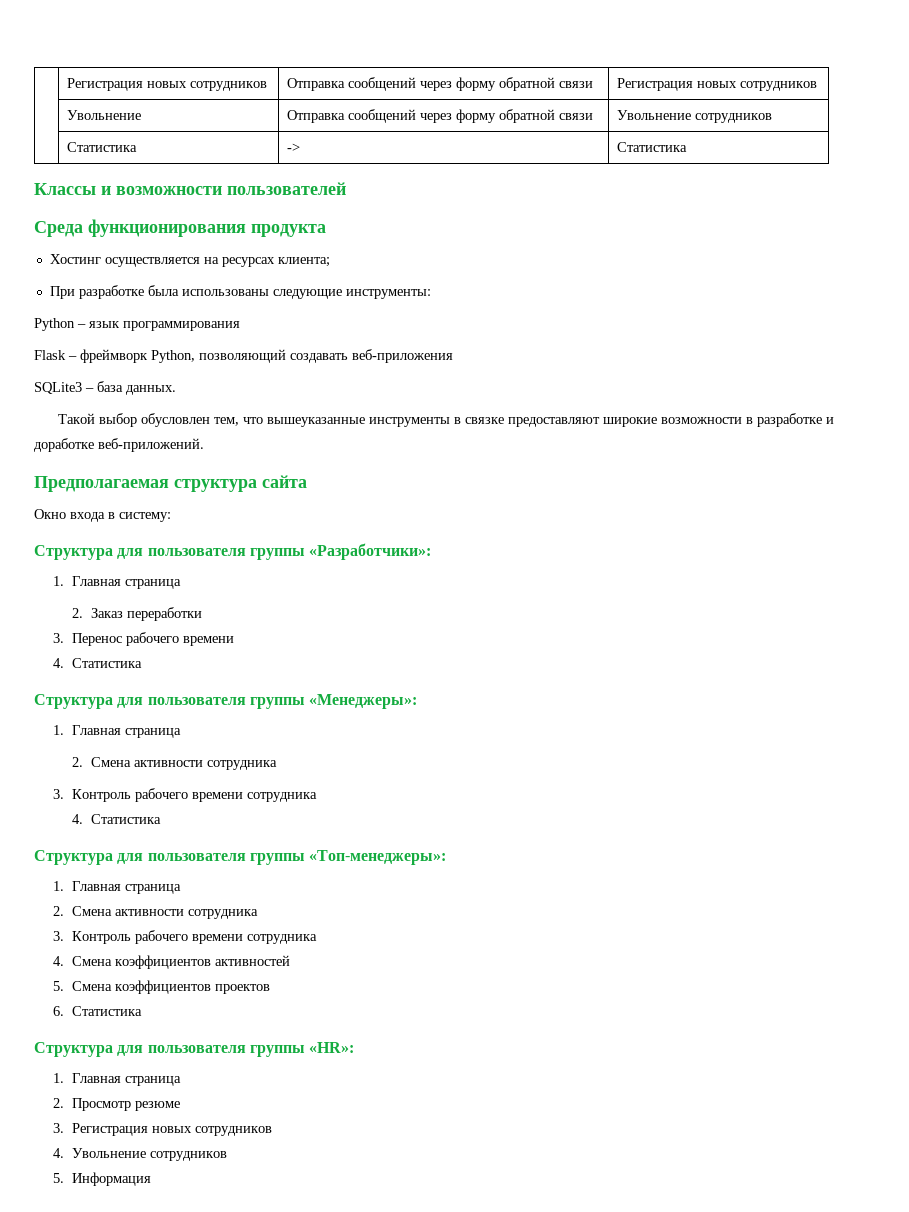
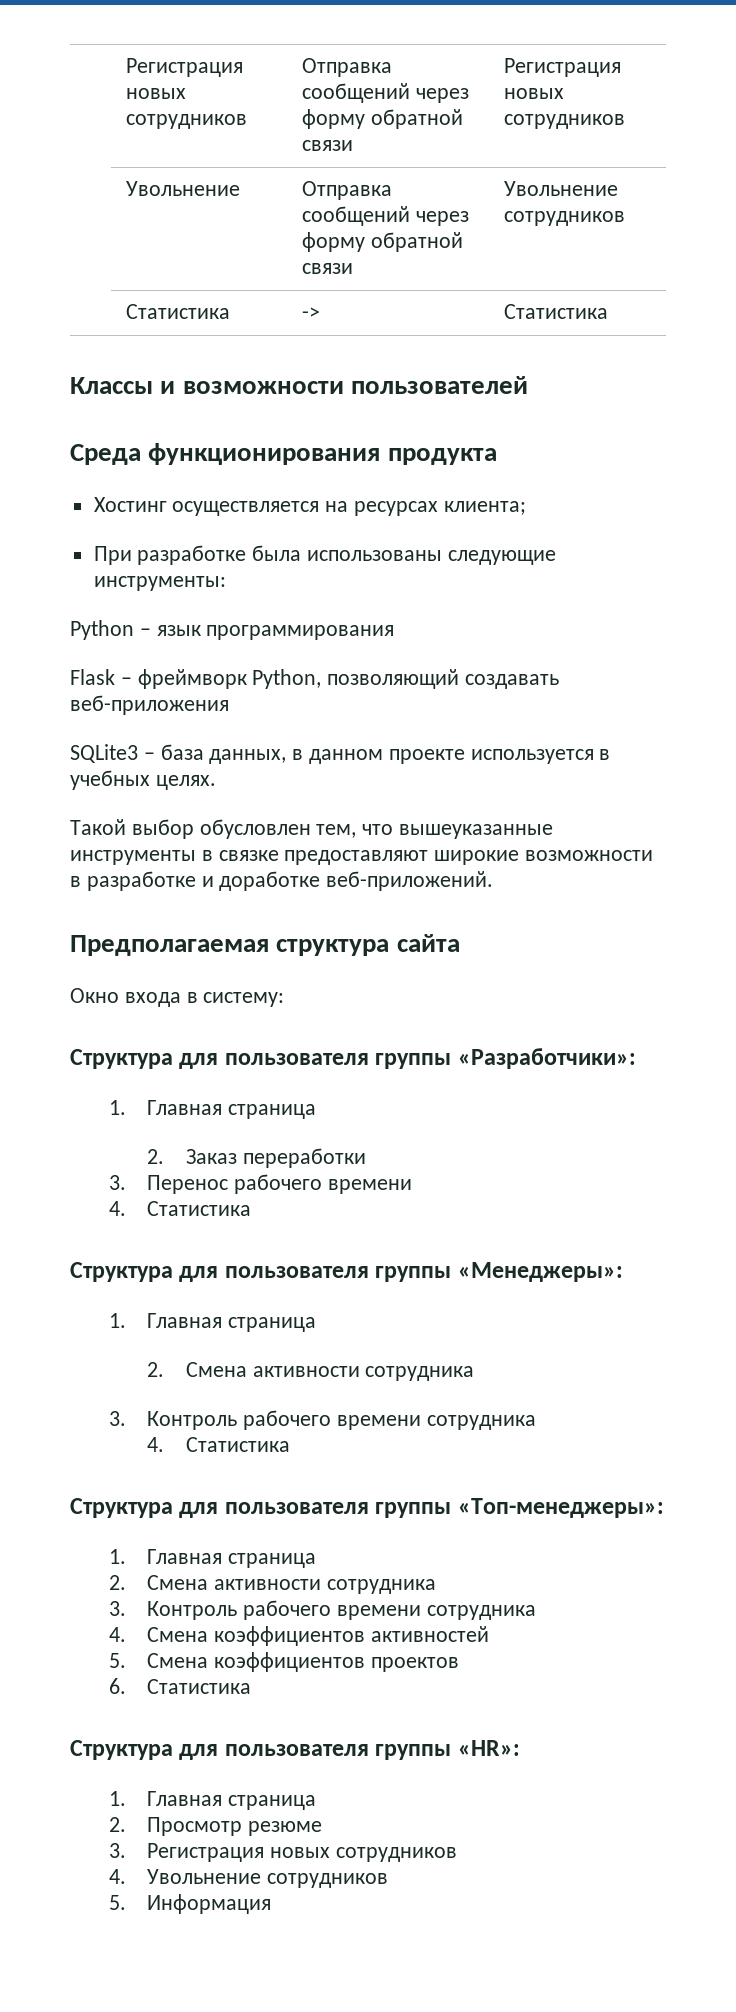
[126,385,176,395] данных. -> [209,749,611,764] [70,770,216,790] данных, в данном проекте используется в учебных целях.

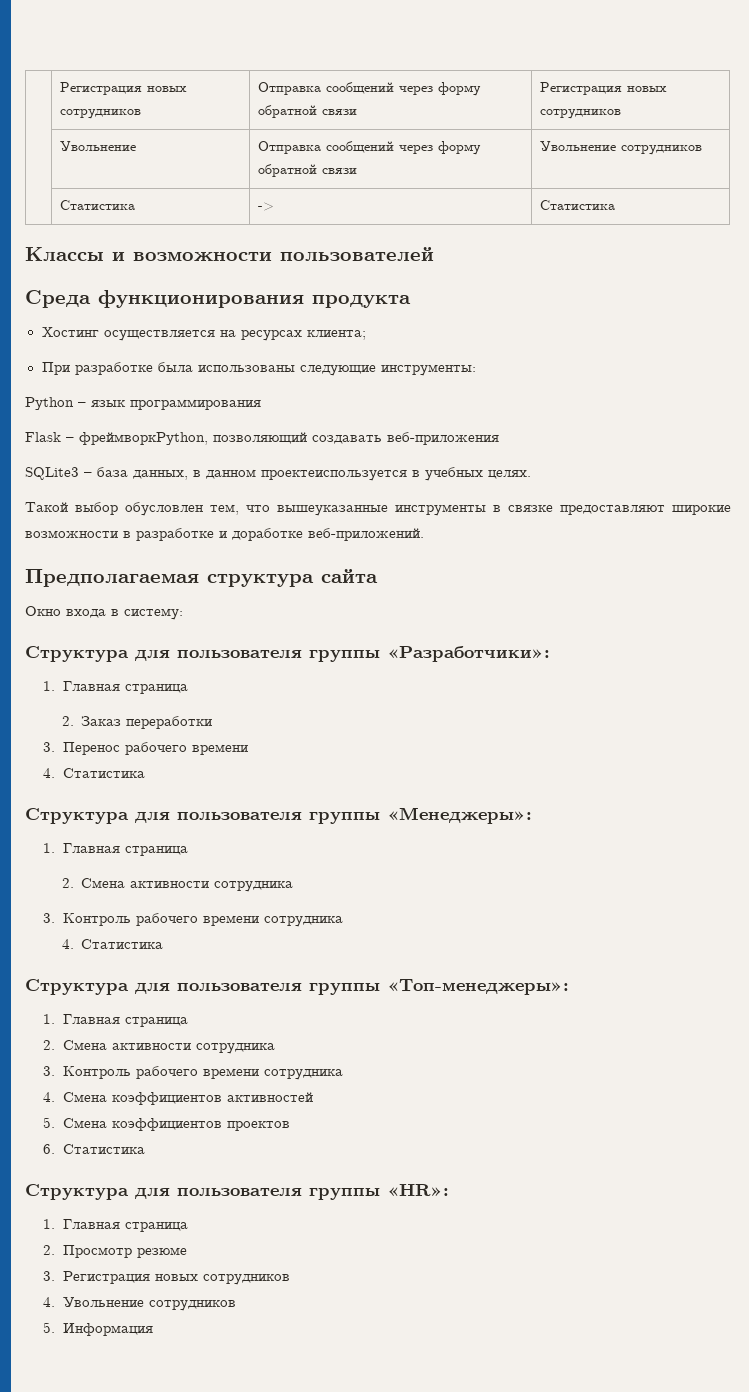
[137,669,322,689] фреймворк Python, -> [79,432,208,445] фреймворкPython,
[388,749,594,764] проекте используется -> [261,470,407,481] проектеиспользуется

